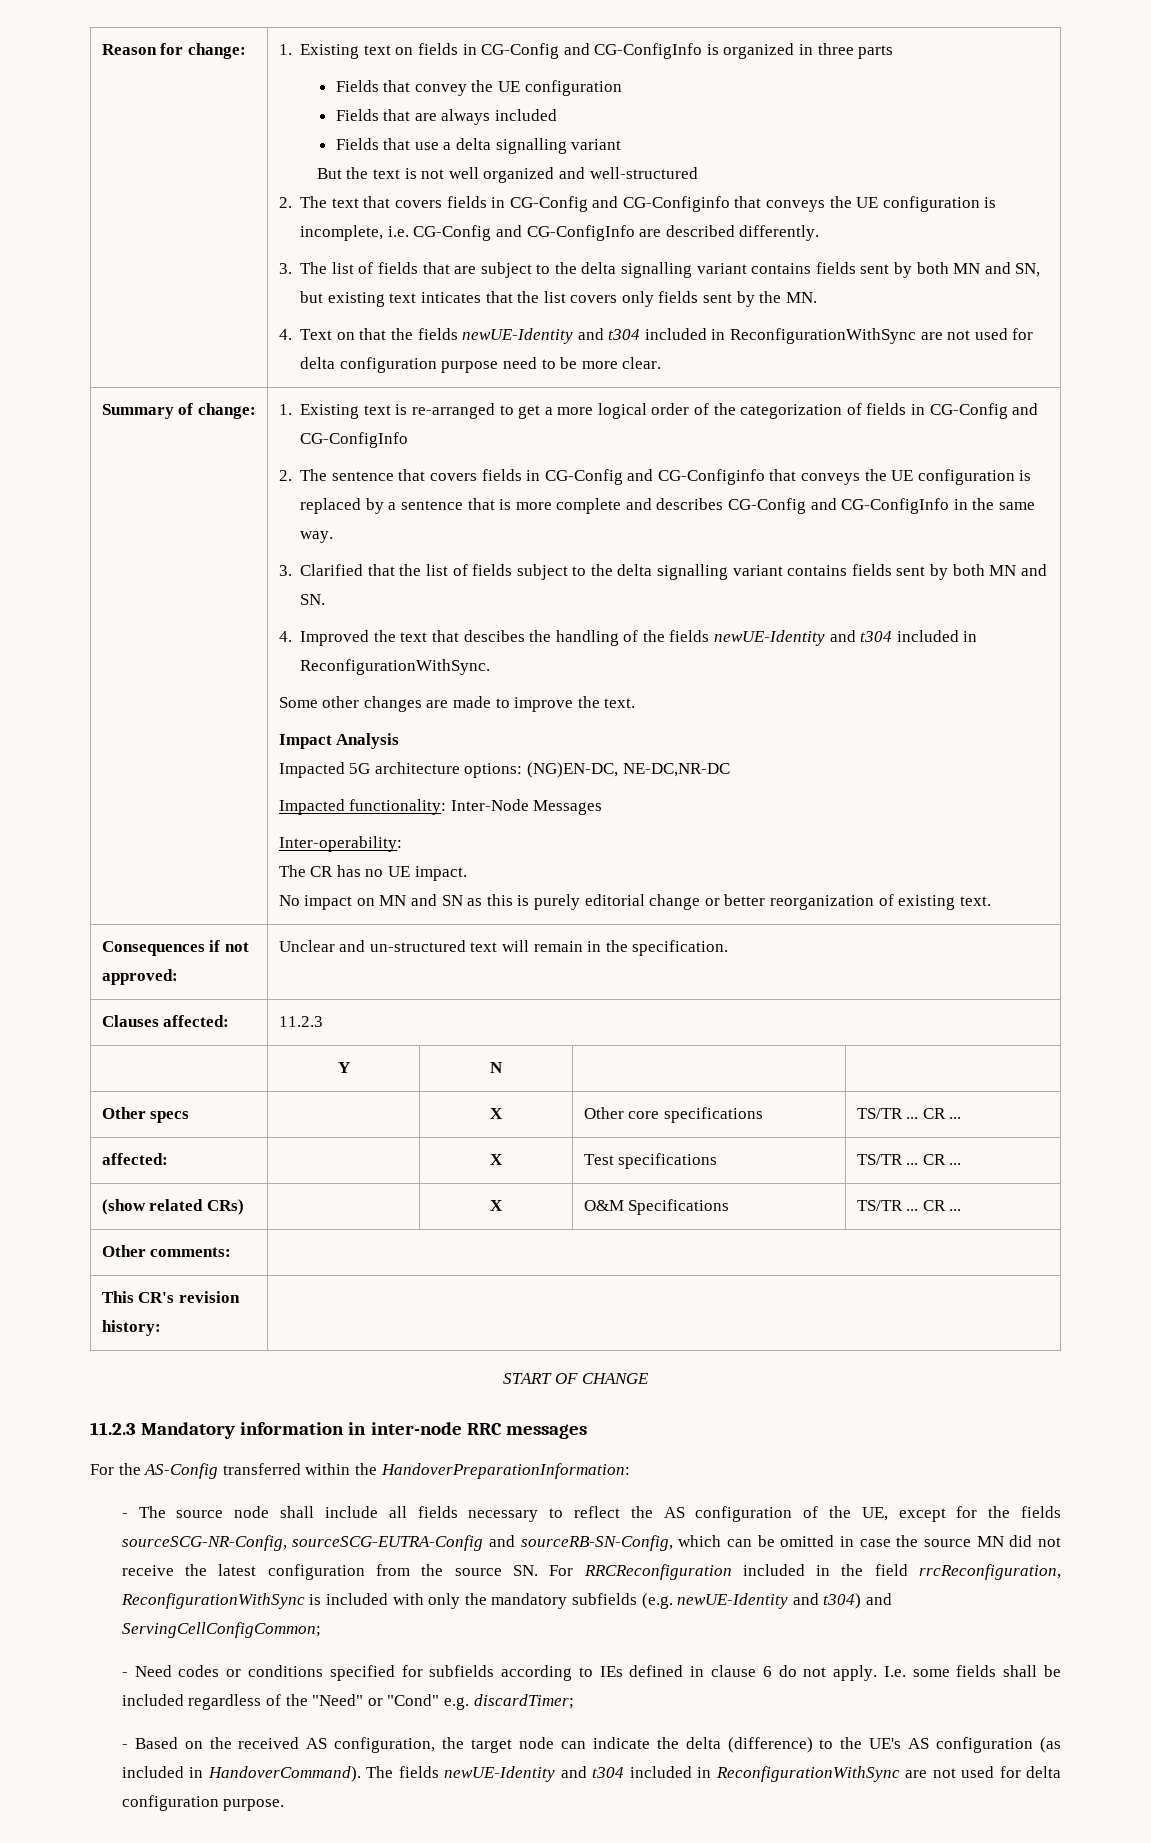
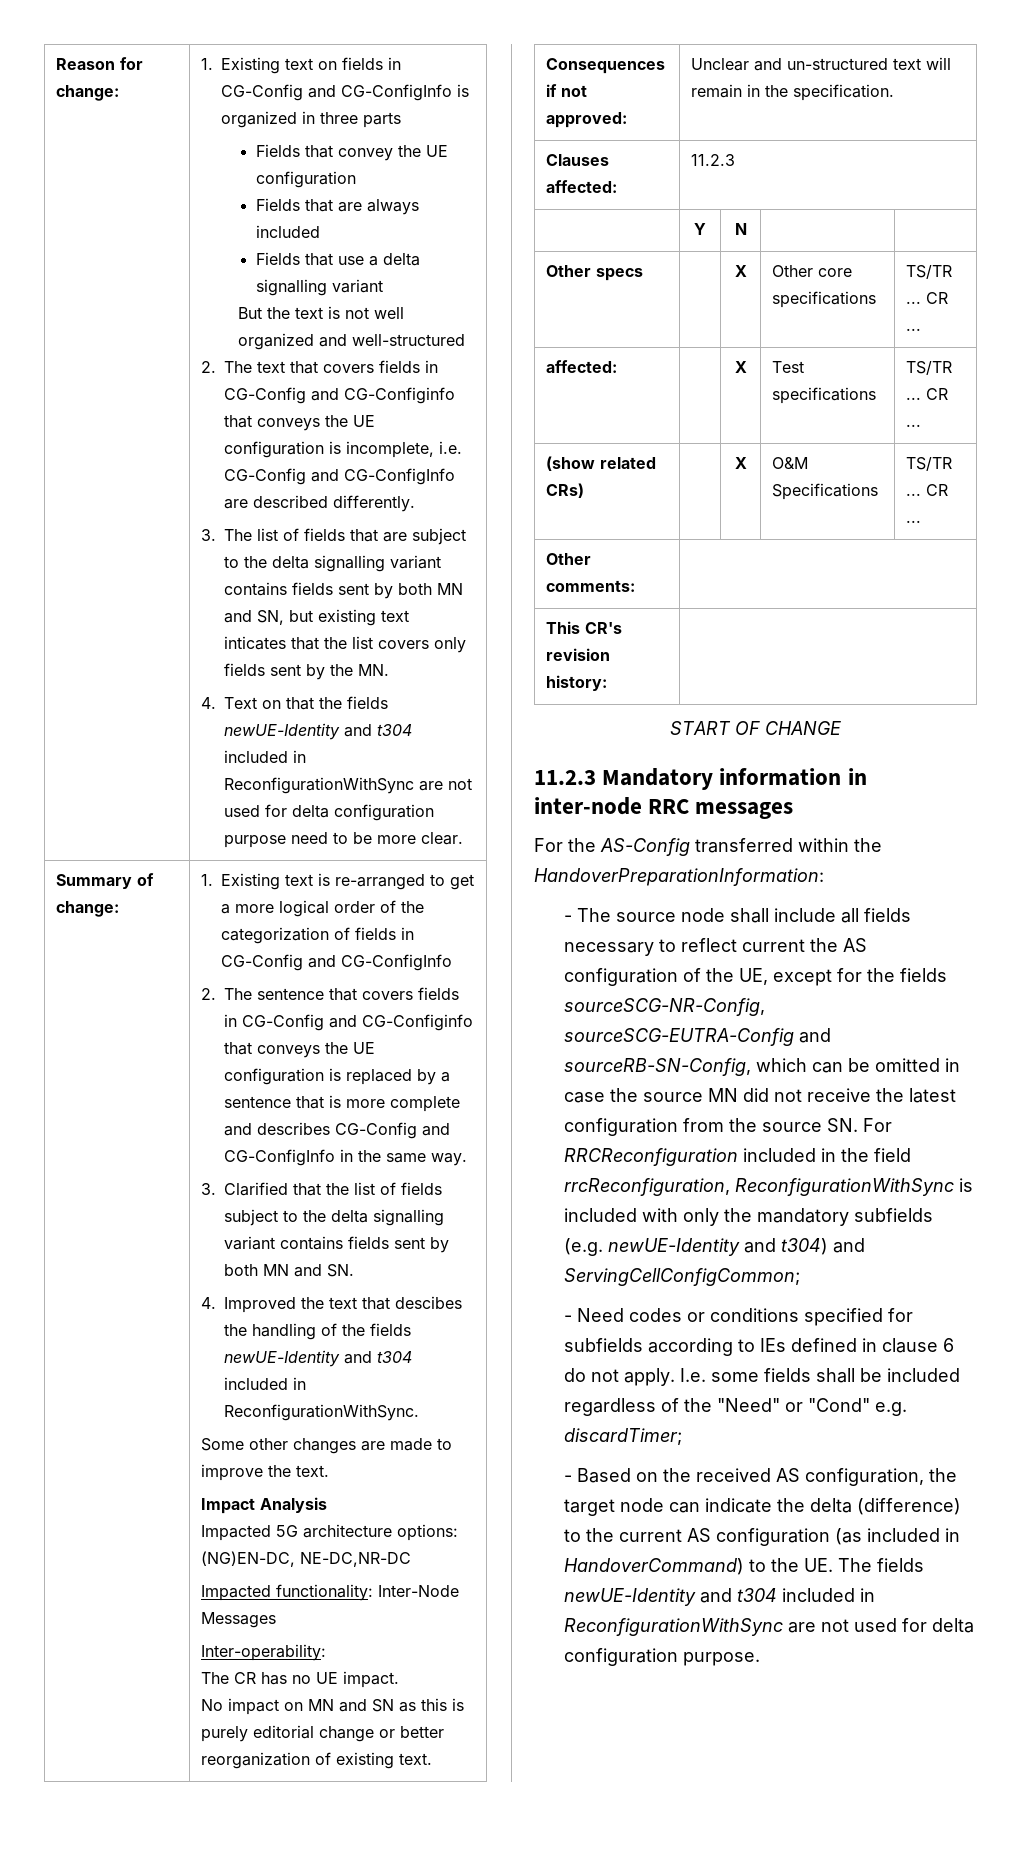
(620, 1512) none -> [742,939,806,952] current
[869,1738,902,1749] UE's -> [619,1529,683,1542] current
[207,1766,361,1782] HandoverCommand). -> [564,1558,834,1575] HandoverCommand) to the UE.

